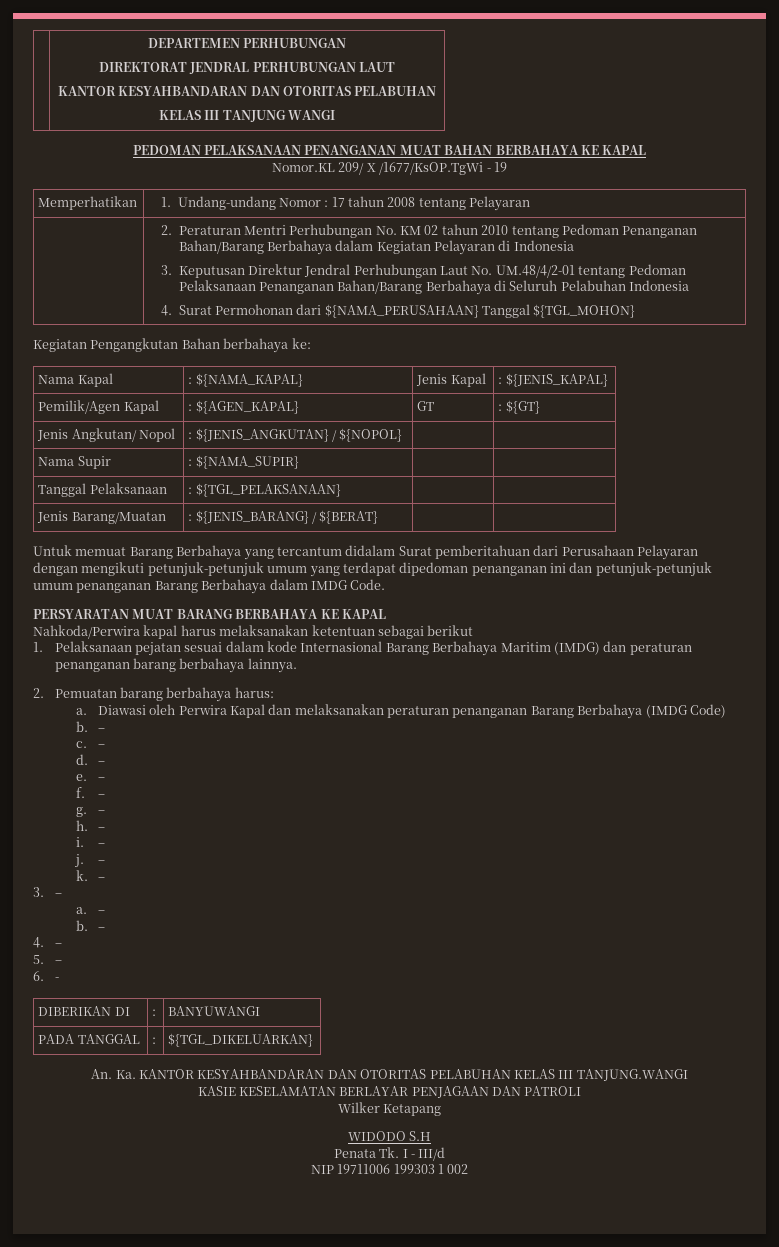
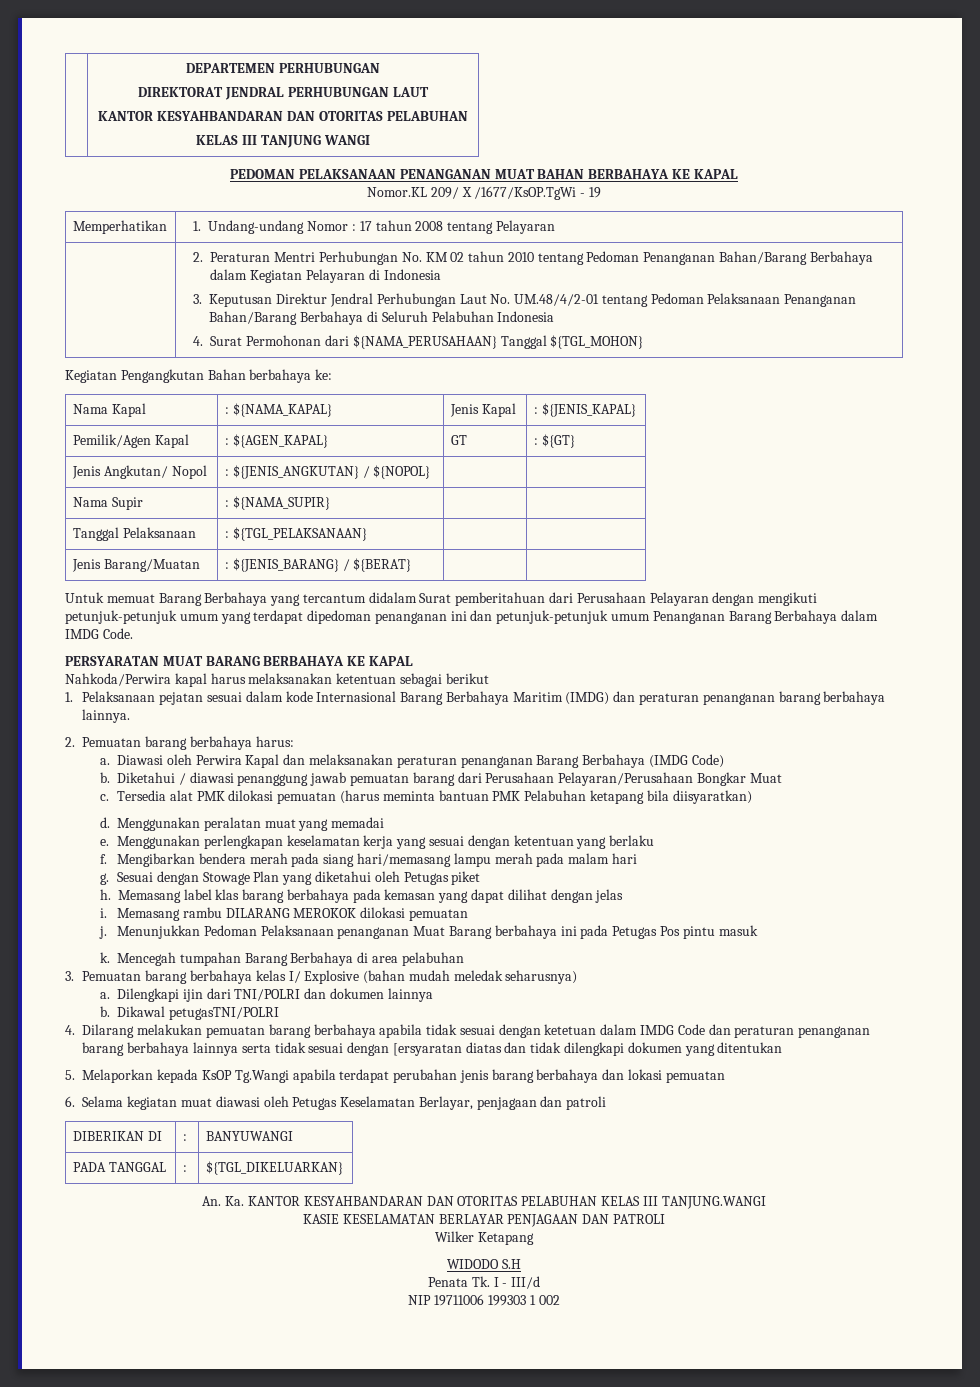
[76,583,152,593] penanganan -> [652,611,725,624] Penanganan
[97,728,105,732] [76,741,105,748] [76,754,105,765] [76,774,105,781] [76,787,105,798] [76,807,105,817] [76,820,105,831] [76,837,105,847] [75,854,105,868] [76,870,105,881] [33,887,62,897] [76,907,105,914] [76,920,105,931] [33,937,62,948] [33,955,62,964] [33,971,59,981] – // c. – // d. – // e. – // f. – // g. – // h. – // i. – // j. – // k. – // 3. – // a. – // b. – // 4. – // 5. – // 6. - -> [117,772,782,786] [99,790,752,804] [99,817,385,831] [99,835,655,849] [99,853,637,867] [99,871,481,885] [99,889,624,903] [99,907,469,921] [98,925,758,939] [99,952,464,966] [65,970,578,984] [99,988,433,1002] [99,1006,279,1020] [65,1024,871,1038] [82,1042,783,1056] [65,1069,725,1083] [65,1096,607,1110] Diketahui / diawasi penanggung jawab pemuatan barang dari Perusahaan Pelayaran/Perusahaan Bongkar Muat // c. Tersedia alat PMK dilokasi pemuatan (harus meminta bantuan PMK Pelabuhan ketapang bila diisyaratkan) // d. Menggunakan peralatan muat yang memadai // e. Menggunakan perlengkapan keselamatan kerja yang sesuai dengan ketentuan yang berlaku // f. Mengibarkan bendera merah pada siang hari/memasang lampu merah pada malam hari // g. Sesuai dengan Stowage Plan yang diketahui oleh Petugas piket // h. Memasang label klas barang berbahaya pada kemasan yang dapat dilihat dengan jelas // i. Memasang rambu DILARANG MEROKOK dilokasi pemuatan // j. Menunjukkan Pedoman Pelaksanaan penanganan Muat Barang berbahaya ini pada Petugas Pos pintu masuk // k. Mencegah tumpahan Barang Berbahaya di area pelabuhan // 3. Pemuatan barang berbahaya kelas I/ Explosive (bahan mudah meledak seharusnya) // a. Dilengkapi ijin dari TNI/POLRI dan dokumen lainnya // b. Dikawal petugasTNI/POLRI // 4. Dilarang melakukan pemuatan barang berbahaya apabila tidak sesuai dengan ketetuan dalam IMDG Code dan peraturan penanganan barang berbahaya lainnya serta tidak sesuai dengan [ersyaratan diatas dan tidak dilengkapi dokumen yang ditentukan // 5. Melaporkan kepada KsOP Tg.Wangi apabila terdapat perubahan jenis barang berbahaya dan lokasi pemuatan // 6. Selama kegiatan muat diawasi oleh Petugas Keselamatan Berlayar, penjagaan dan patroli

